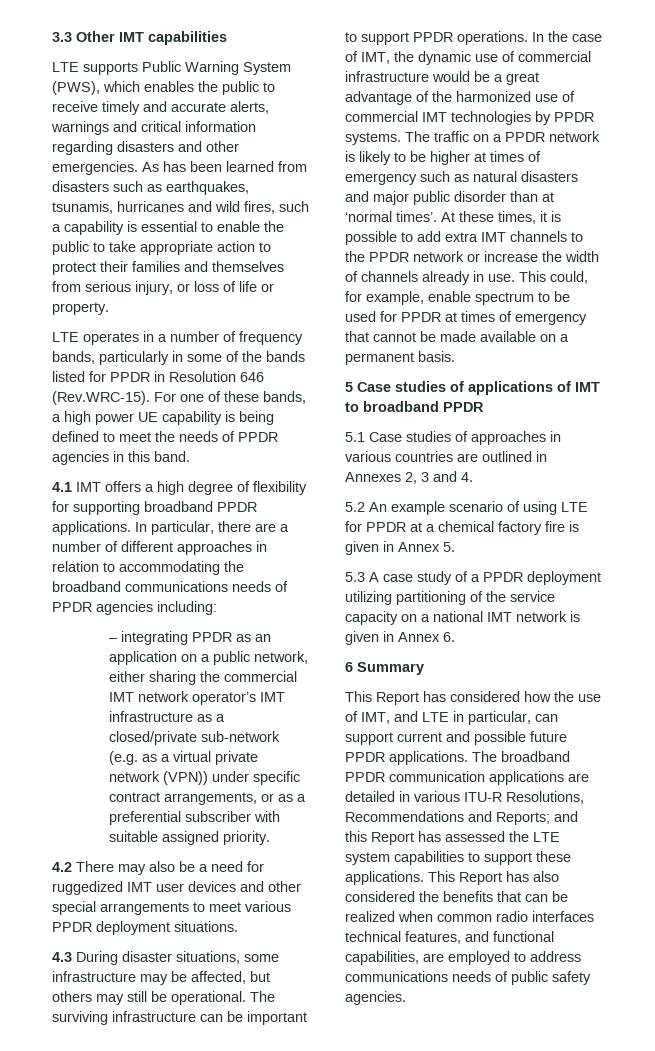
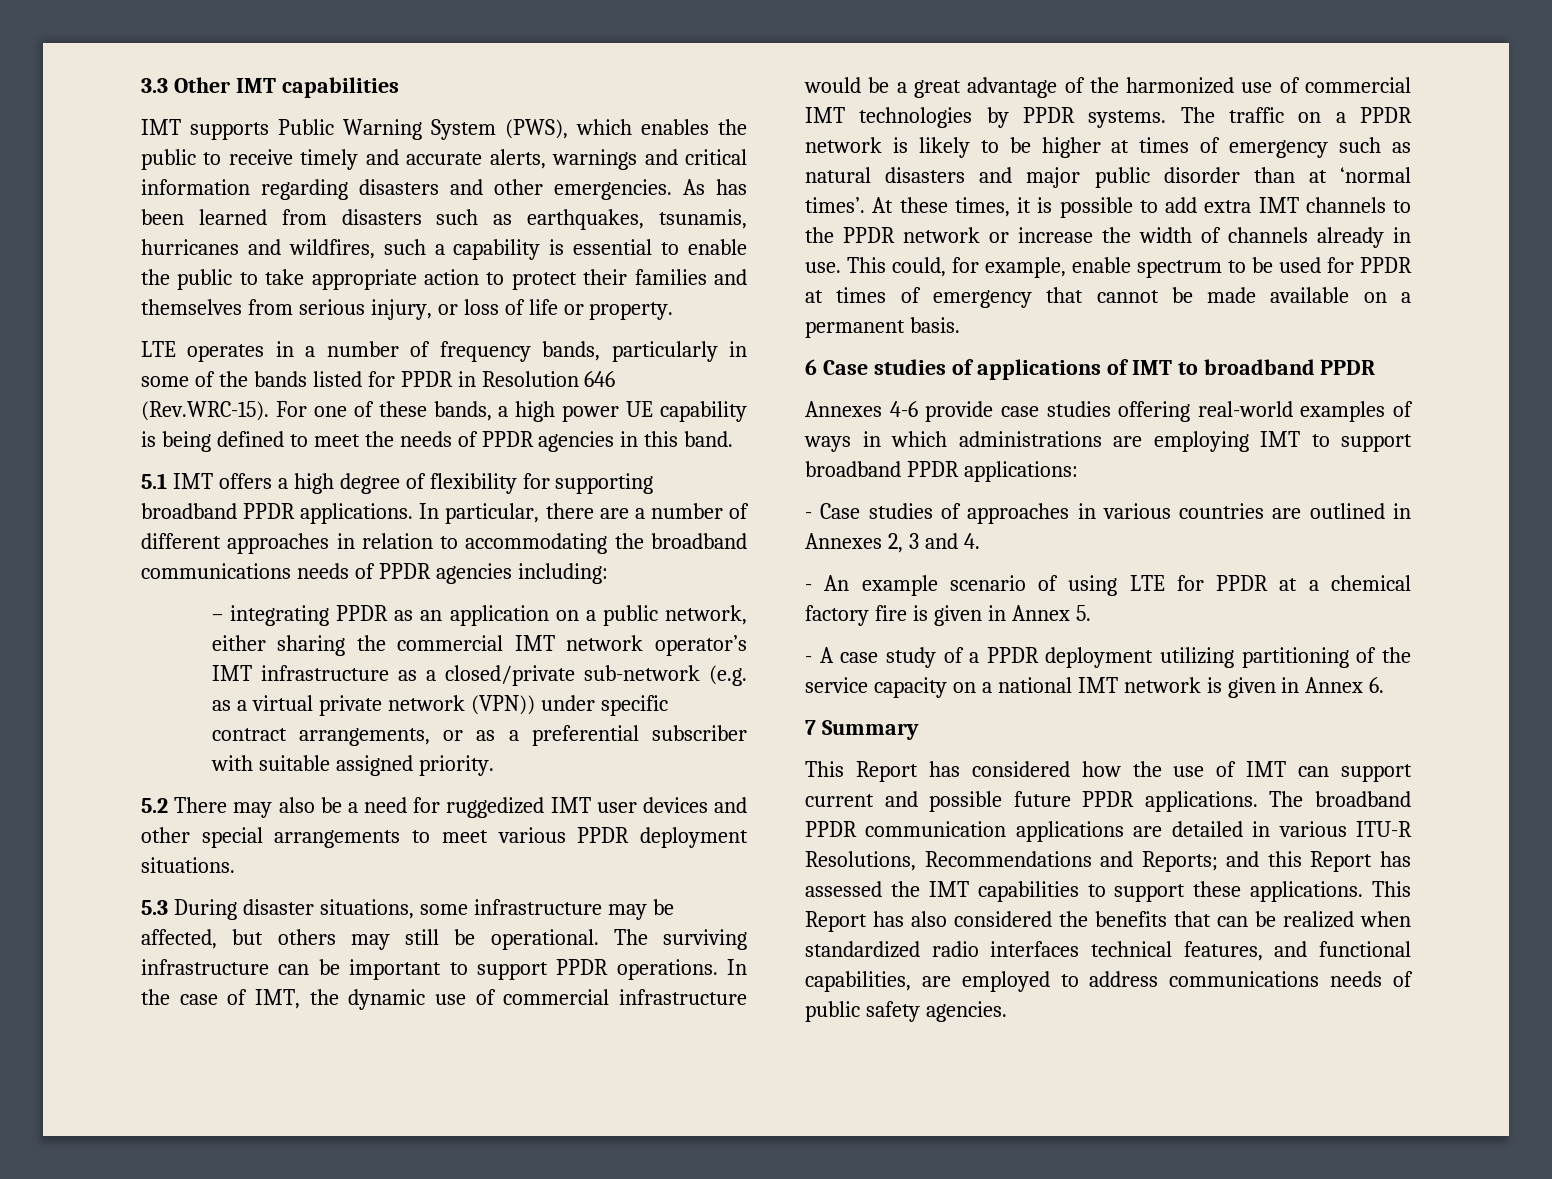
[52,62,79,72] LTE -> [141,119,181,135] IMT
[215,201,275,214] wild fires, -> [288,239,375,259] wildfires,
[52,482,72,492] 4.1 -> [141,473,167,489] 5.1
[52,862,72,872] 4.2 -> [141,798,168,813] 5.2
[52,952,72,962] 4.3 -> [141,900,168,915] 5.3
[345,382,353,392] 5 -> [805,359,817,375] 6
[345,432,365,442] 5.1 -> [805,401,1413,422] [804,431,1412,452] [805,461,1078,482] [805,512,812,519] Annexes 4-6 provide case studies offering real-world examples of ways in which administrations are employing IMT to support broadband PPDR applications: // -
[345,502,365,512] 5.2 -> [805,584,812,591] -
[345,572,365,582] 5.3 -> [805,656,812,663] -
[345,662,353,672] 6 -> [805,720,816,735] 7
[361,711,531,725] IMT, and LTE in particular, -> [1246,761,1287,777] IMT
[533,832,560,842] [345,852,390,865] LTE system -> [928,881,969,897] IMT
[437,914,492,922] common -> [805,941,920,958] standardized

